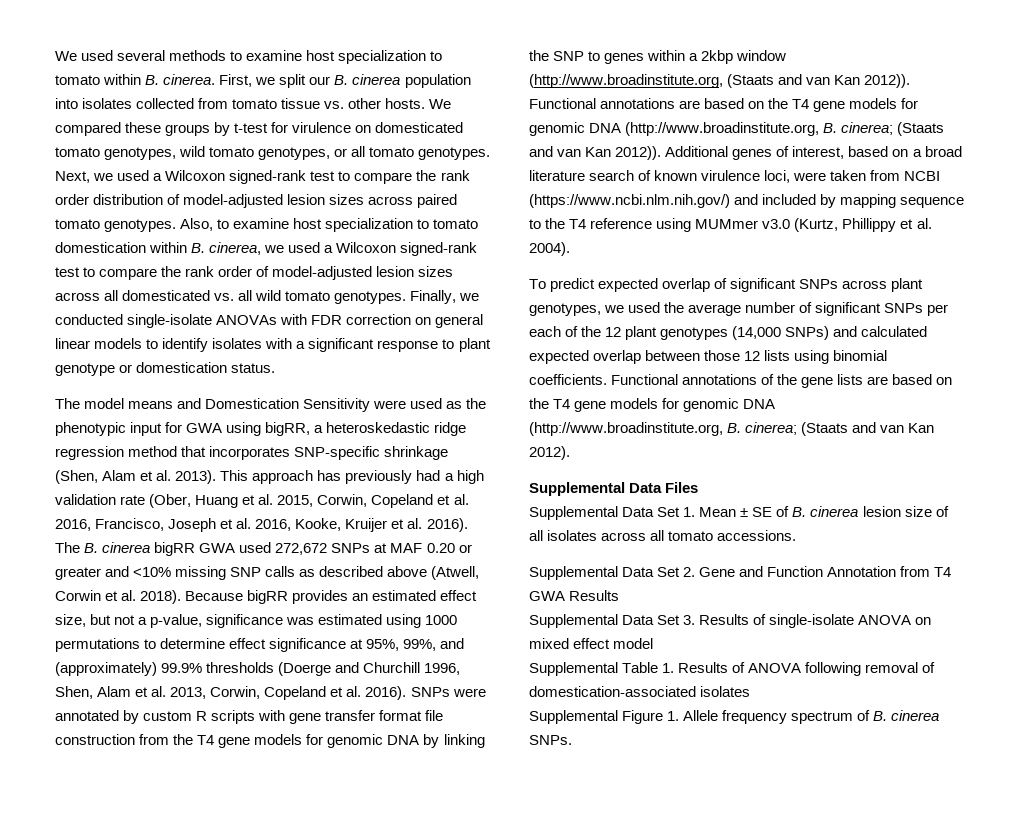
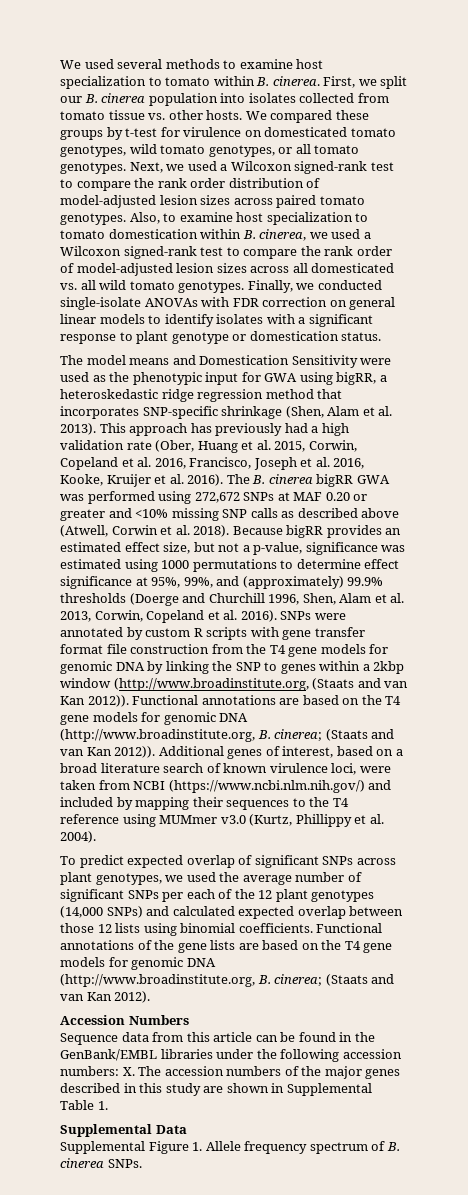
[239,542,272,553] used -> [60,491,192,504] was performed using
[900,197,965,208] sequence -> [192,797,290,810] their sequences
[529,482,699,496] [529,506,949,520] [529,530,797,541] [529,566,952,580] [529,590,620,601] [529,614,932,628] [529,638,654,649] [529,662,936,676] [529,686,751,697] Supplemental Data Files // Supplemental Data Set 1. Mean ± SE of B. cinerea lesion size of all isolates across all tomato accessions. // Supplemental Data Set 2. Gene and Function Annotation from T4 GWA Results // Supplemental Data Set 3. Results of single-isolate ANOVA on mixed effect model // Supplemental Table 1. Results of ANOVA following removal of domestication-associated isolates -> [60,1015,189,1025] [60,1032,375,1045] [60,1049,402,1062] [60,1066,401,1079] [60,1083,372,1096] [60,1100,108,1110] [60,1124,187,1137] Accession Numbers // Sequence data from this article can be found in the GenBank/EMBL libraries under the following accession numbers: X. The accession numbers of the major genes described in this study are shown in Supplemental Table 1. // Supplemental Data

